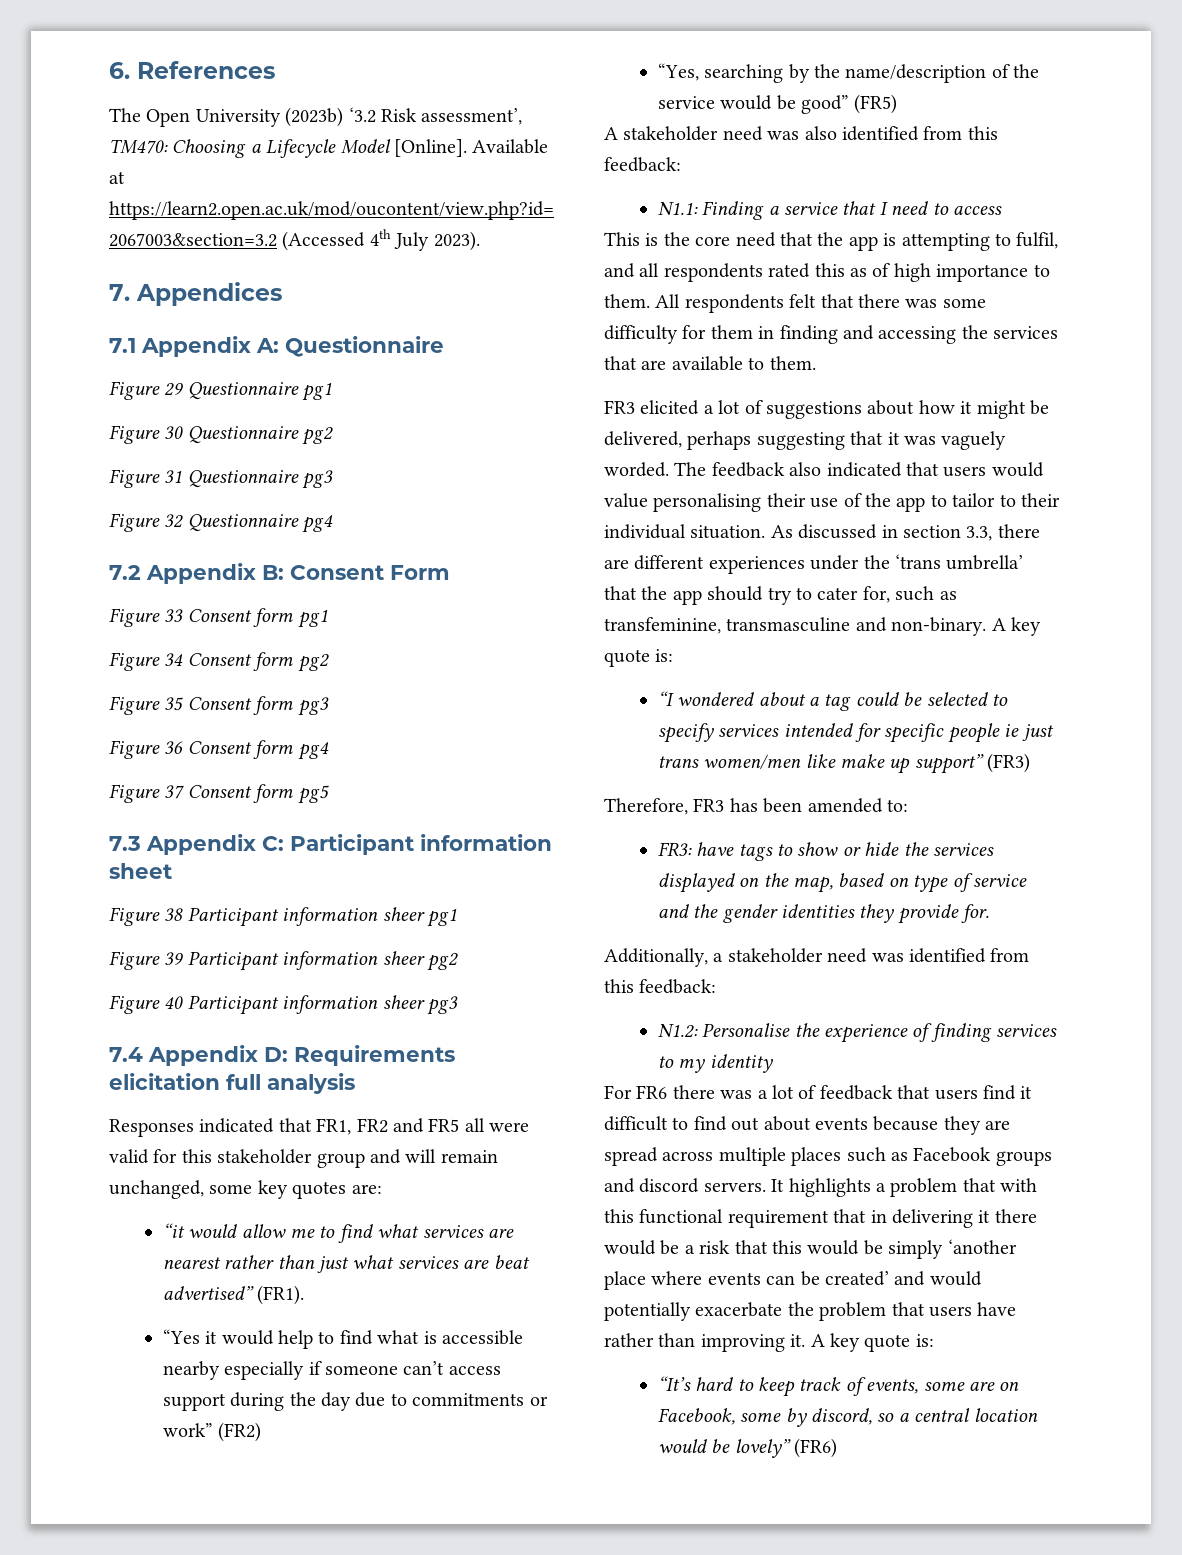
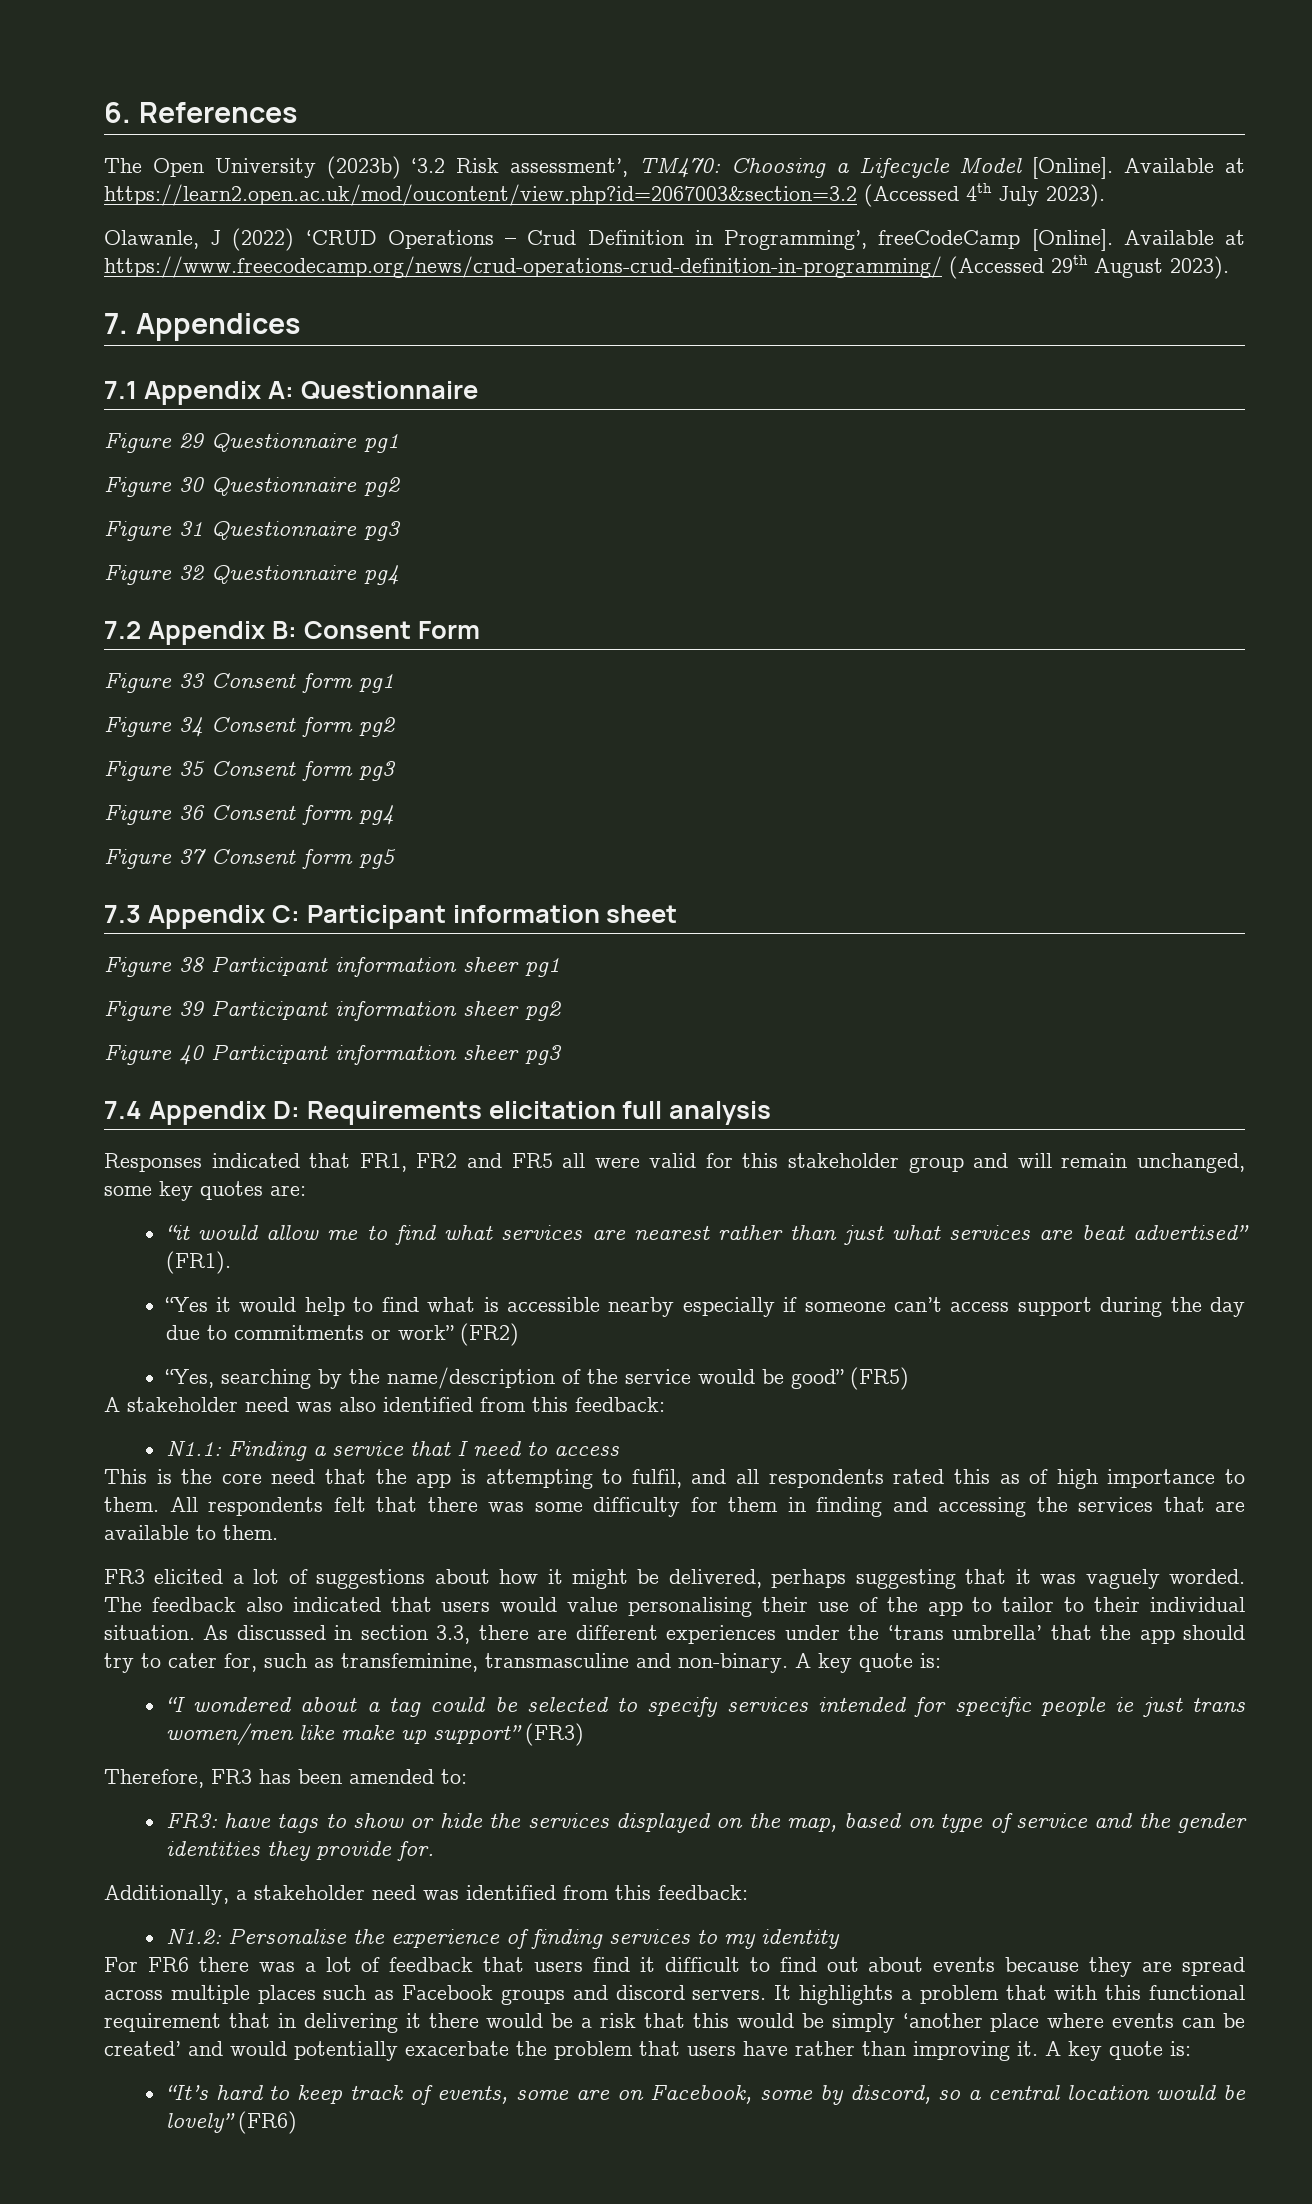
(480, 241) none -> [104,228,1246,251] [104,255,1229,279] // Olawanle, J (2022) ‘CRUD Operations – Crud Definition in Programming’, freeCodeCamp [Online]. Available at https://www.freecodecamp.org/news/crud-operations-crud-definition-in-programming/ (Accessed 29th August 2023).

